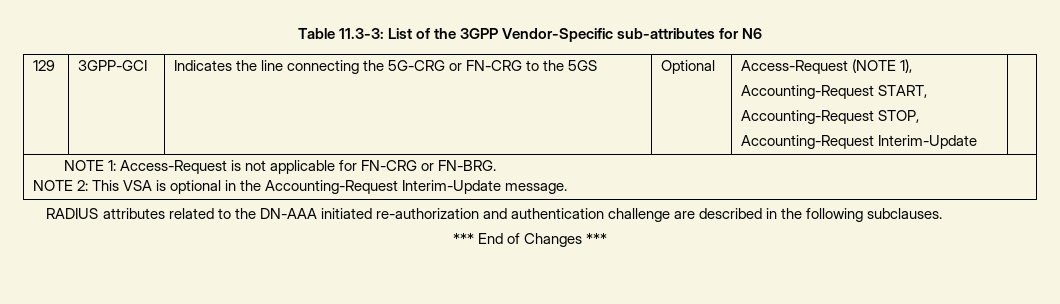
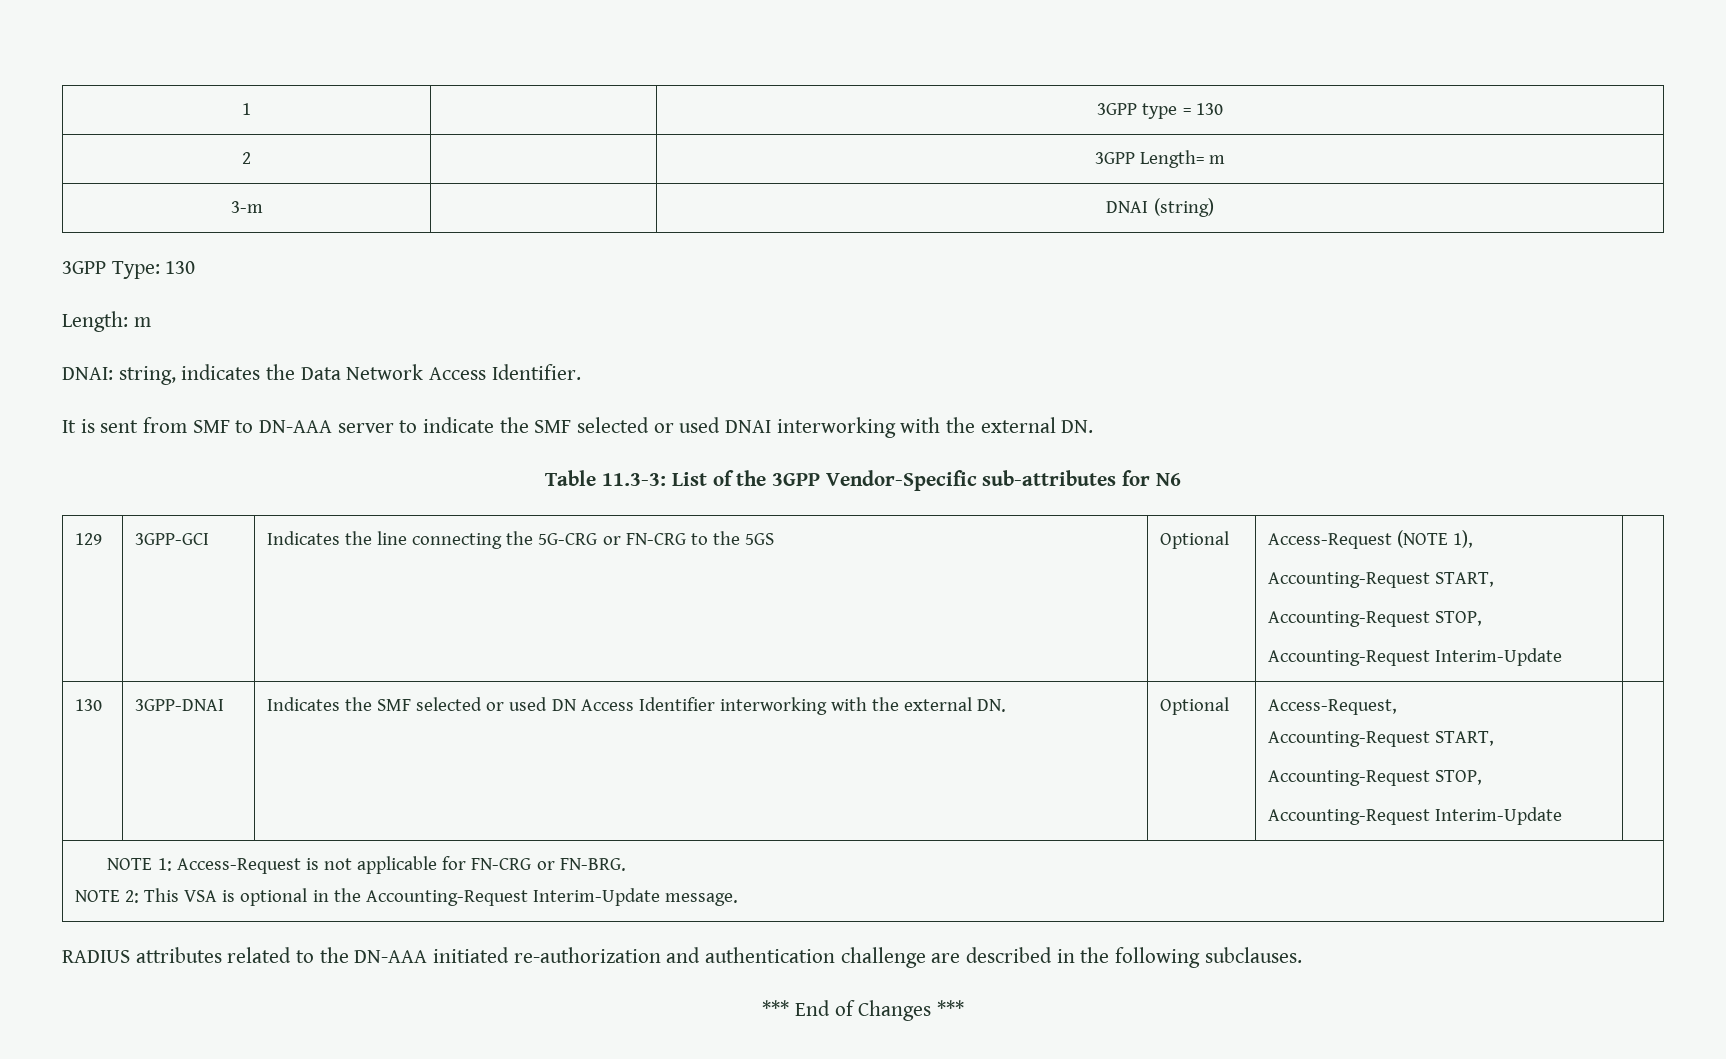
(297, 33) none -> [242,103,251,115] [1097,103,1223,119] [242,152,251,164] [1094,150,1226,168] [230,201,263,213] [1106,198,1214,217] [62,261,196,279] [62,311,151,332] [62,364,581,385] [62,417,1094,438] 1 | | 3GPP type = 130 // 2 | | 3GPP Length= m // 3-m | | DNAI (string) // 3GPP Type: 130 // Length: m // DNAI: string, indicates the Data Network Access Identifier. // It is sent from SMF to DN-AAA server to indicate the SMF selected or used DNAI interworking with the external DN. //
(977, 142) none -> [74,699,102,711] [134,699,224,711] [266,697,1007,715] [1159,697,1229,715] [1267,699,1397,715] [1267,731,1494,747] [1267,770,1482,786] [1267,807,1562,825] // 130 | 3GPP-DNAI | Indicates the SMF selected or used DN Access Identifier interworking with the external DN. | Optional | Access-Request, // Accounting-Request START, // Accounting-Request STOP, // Accounting-Request Interim-Update |

